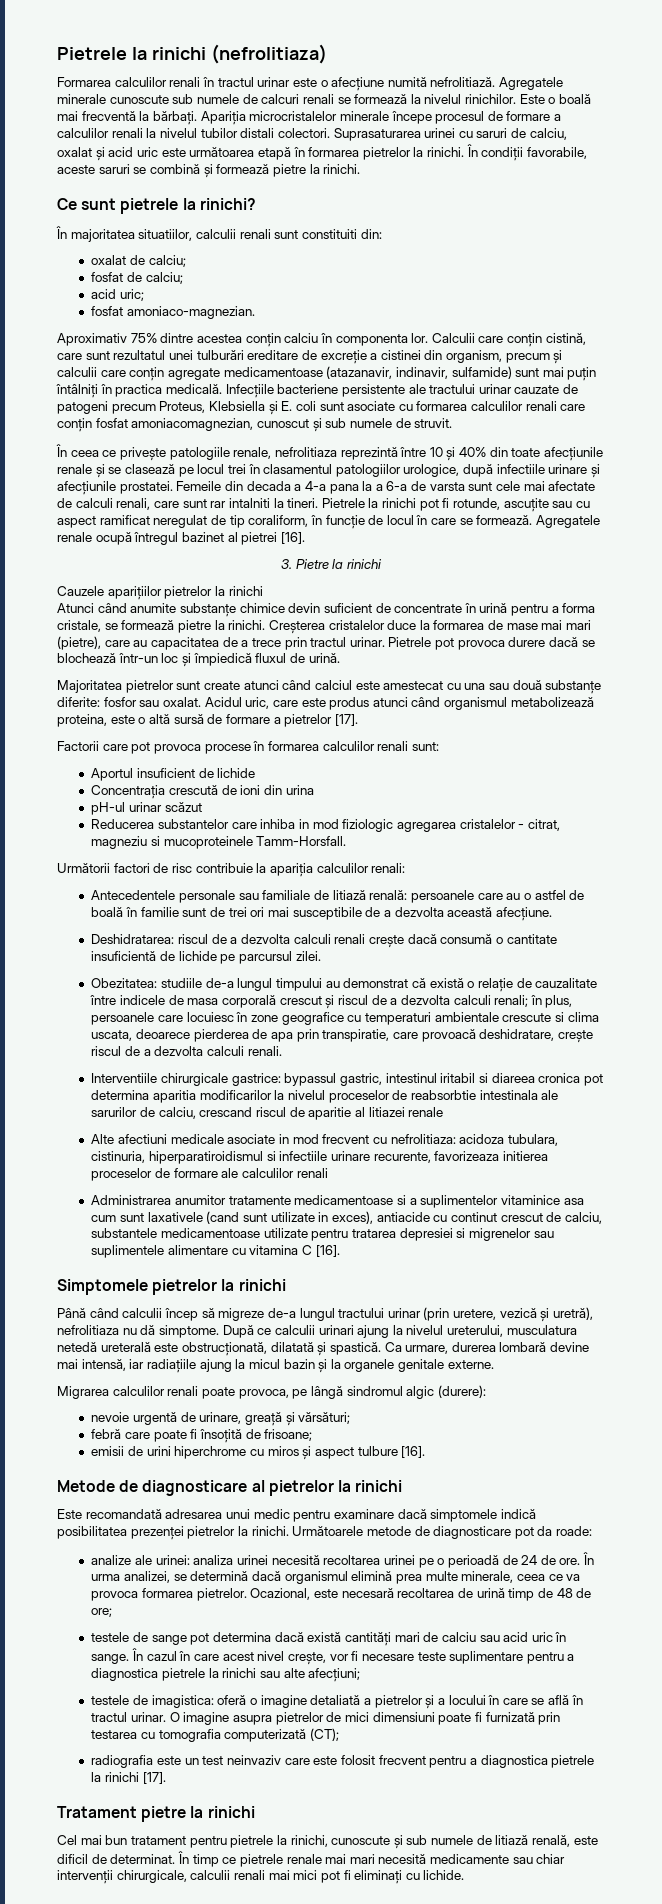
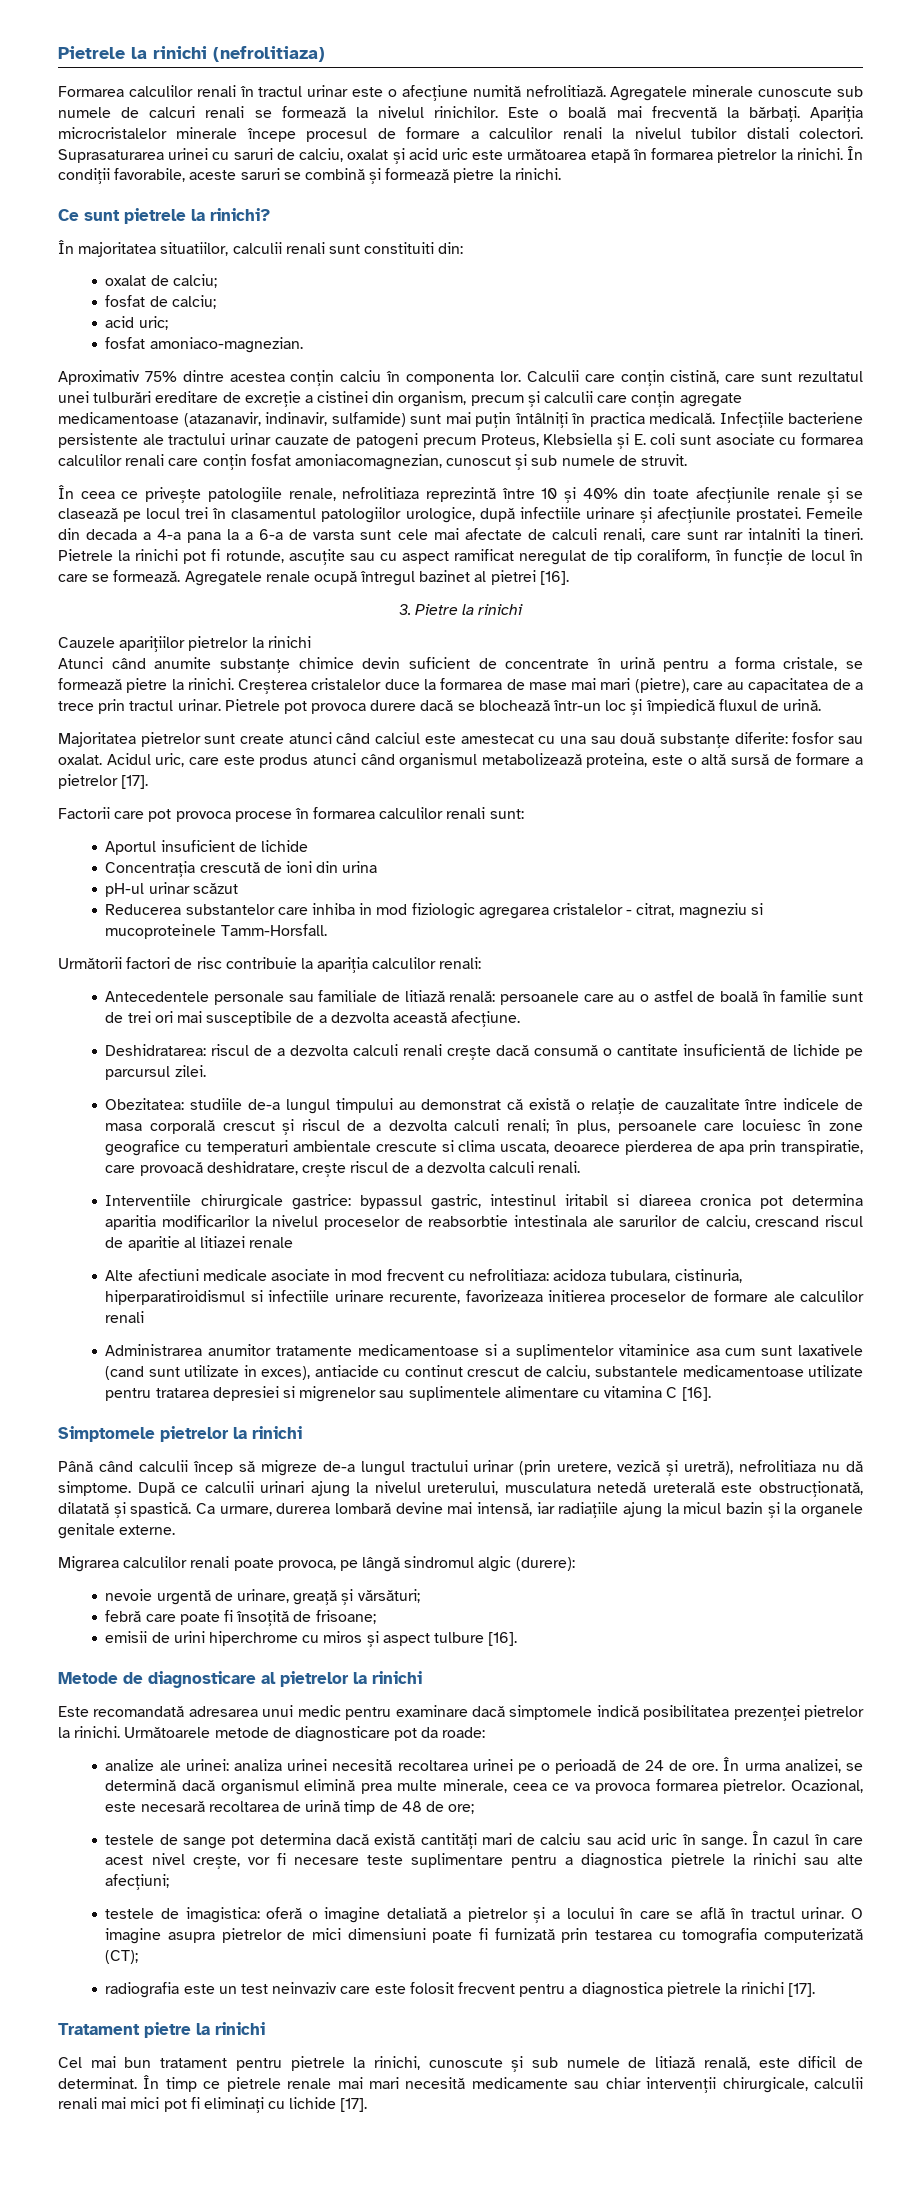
[423,1870,465,1880] lichide. -> [289,2097,368,2112] lichide [17].

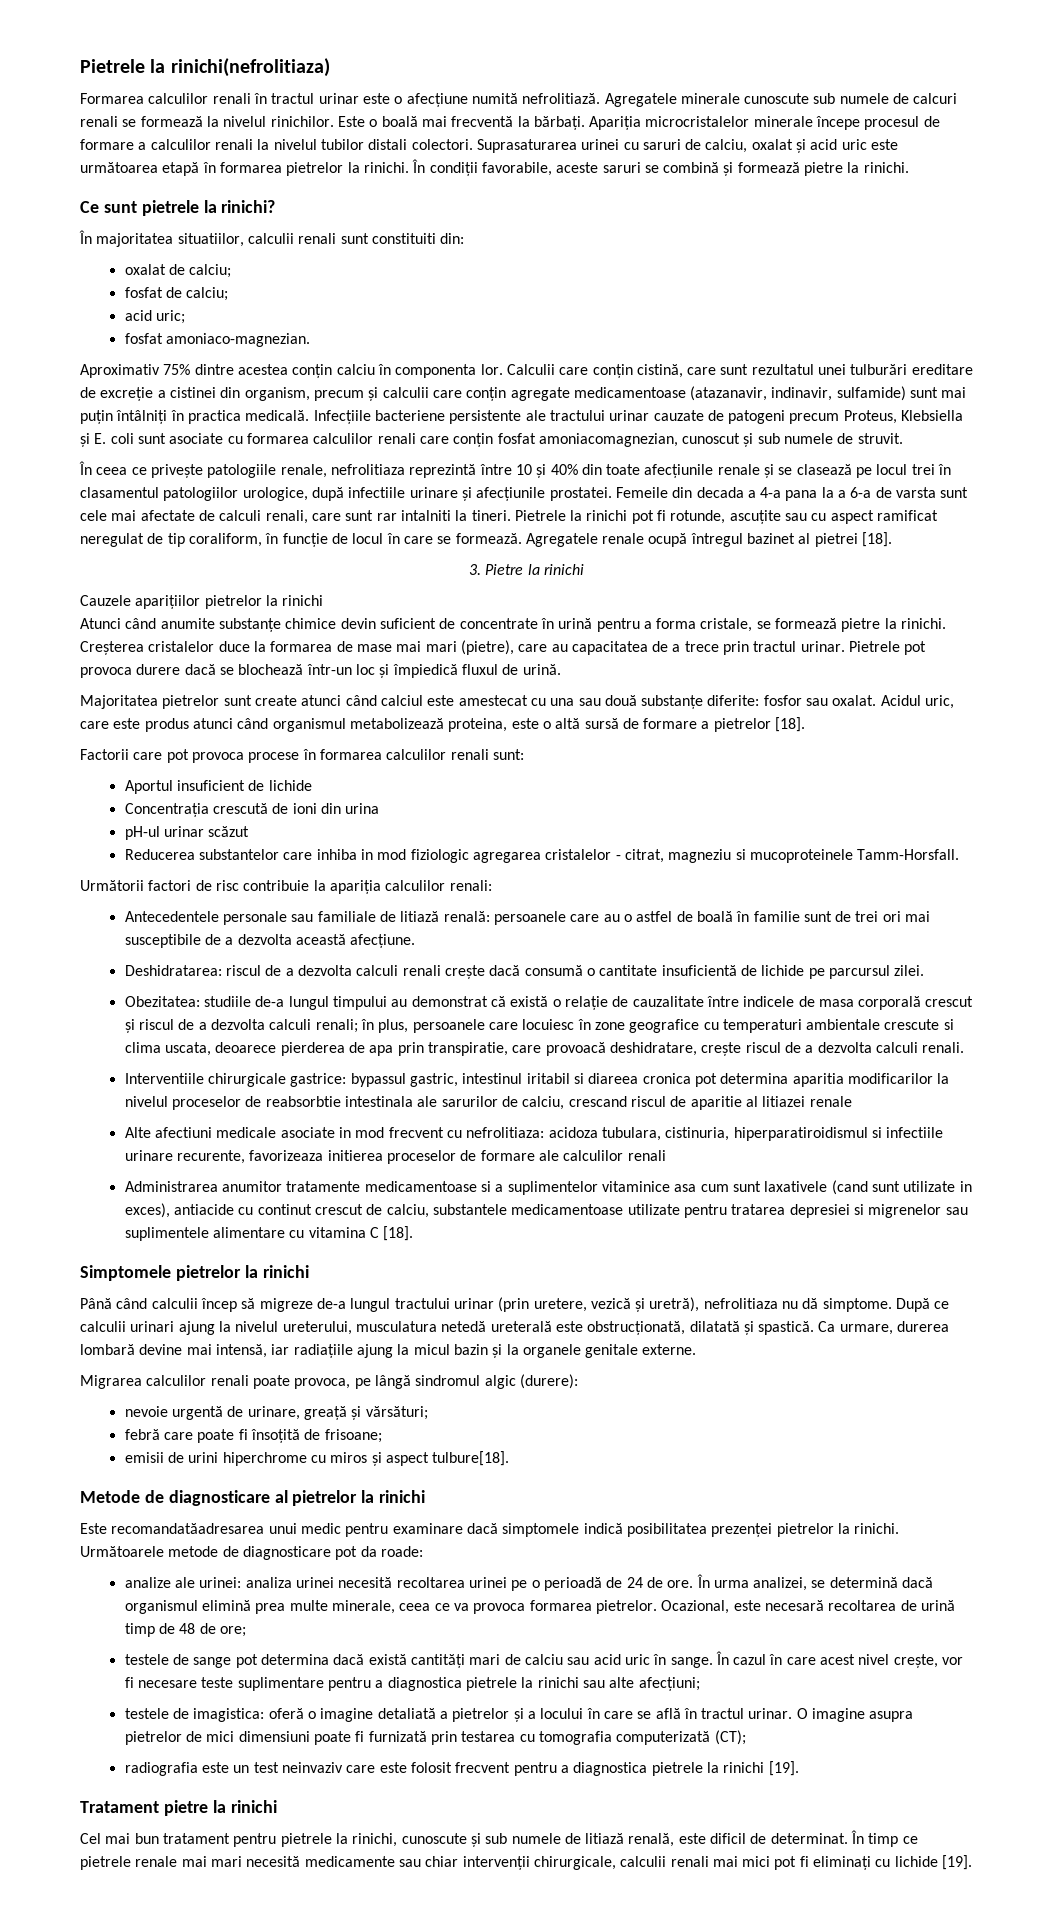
[58,46,325,62] Pietrele la rinichi (nefrolitiaza) -> [80,58,330,77] Pietrele la rinichi(nefrolitiaza)
[539,571,569,585] [16]. -> [862,532,893,547] [18].
[121,775,149,789] [17]. -> [775,717,806,732] [18].
[681,1387,711,1401] [16]. -> [383,1226,414,1241] [18].
[433,1632,518,1646] tulbure [16]. -> [432,1451,510,1466] tulbure[18].
[93,1706,258,1717] recomandată adresarea -> [111,1523,265,1534] recomandatăadresarea
[788,1983,816,1997] [17]. -> [768,1761,799,1776] [19].
[340,2098,368,2112] [17]. -> [942,1855,973,1870] [19].

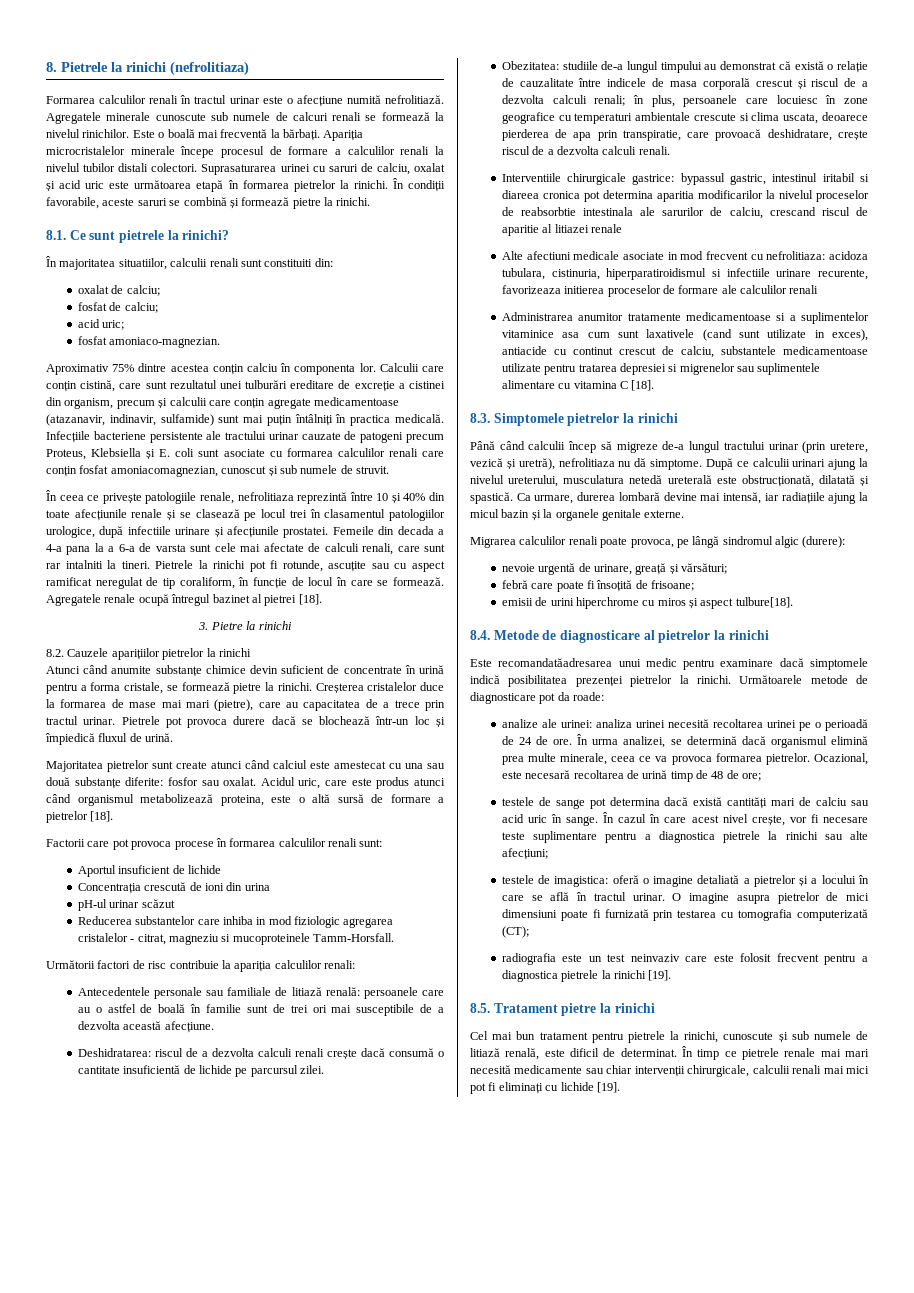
[80,58,330,77] Pietrele la rinichi(nefrolitiaza) -> [46,61,249,76] 8. Pietrele la rinichi (nefrolitiaza)
(909, 167) none -> [46,230,66,240] 8.1.
(584, 569) none -> [46,649,64,657] 8.2.
(414, 1233) none -> [470,413,490,423] 8.3.
(510, 1458) none -> [470,630,490,640] 8.4.
(799, 1768) none -> [470,1003,490,1013] 8.5.

